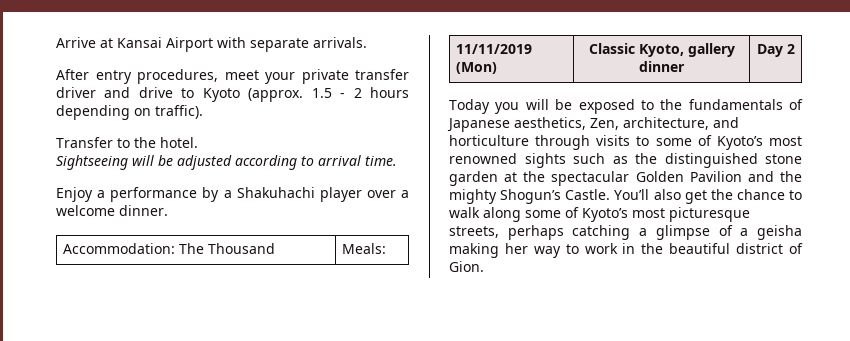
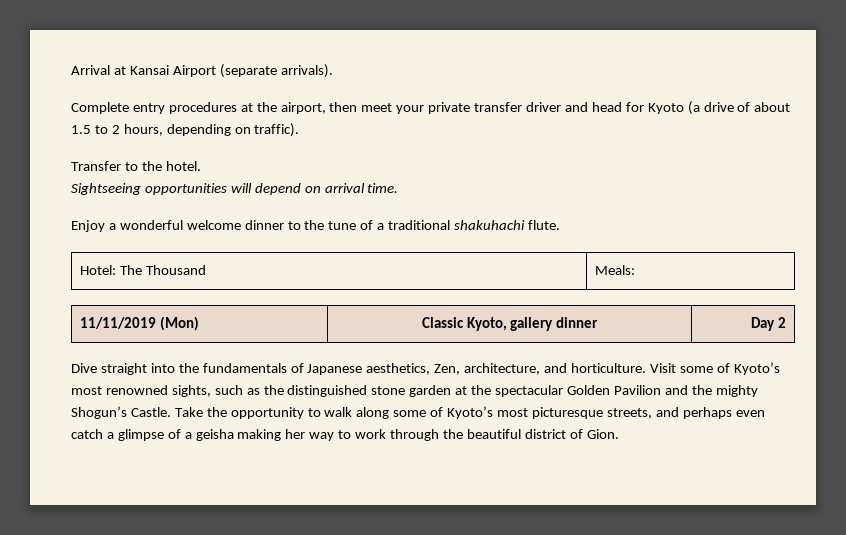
[56,37,96,48] Arrive -> [71,65,110,75] Arrival
[217,37,367,52] [56,69,218,84] with separate arrivals. // After entry procedures, -> [219,64,333,78] [71,102,358,114] (separate arrivals). // Complete entry procedures at the airport, then
[138,87,410,102] drive to Kyoto (approx. 1.5 - 2 hours -> [591,101,791,115] [71,124,163,136] head for Kyoto (a drive of about 1.5 to 2 hours,
[132,155,314,170] will be adjusted according to -> [144,183,321,195] opportunities will depend on
[110,187,409,202] [56,205,168,216] [63,243,176,254] performance by a Shakuhachi player over a welcome dinner. // Accommodation: -> [119,220,560,230] [80,265,117,275] wonderful welcome dinner to the tune of a traditional shakuhachi flute. // Hotel:
[449,99,654,114] Today you will be exposed to -> [71,363,175,375] Dive straight into
[449,135,650,150] horticulture through visits to -> [571,363,676,373] horticulture. Visit
[524,153,566,168] sights -> [171,385,211,397] sights,
[614,189,785,204] You’ll also get the chance -> [174,407,304,419] Take the opportunity
[507,225,631,240] perhaps catching -> [655,407,765,419] [71,429,103,439] and perhaps even catch
[622,243,636,254] in -> [390,429,440,441] through

